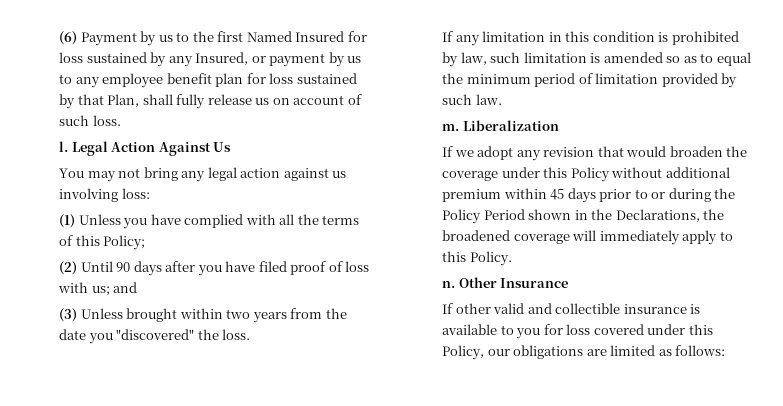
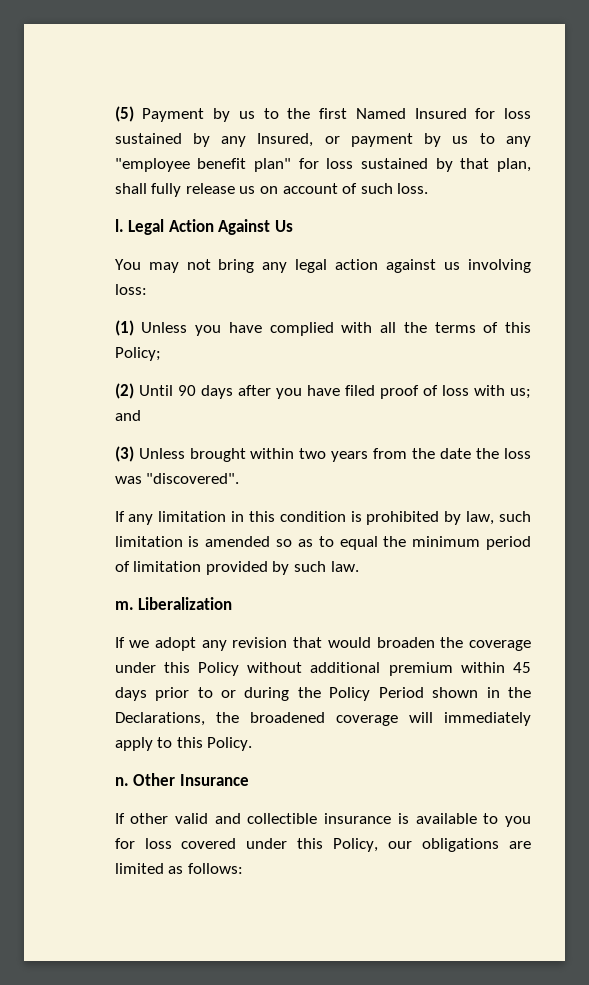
[59,31,78,45] (6) -> [114,106,134,122] (5)
[102,73,244,88] employee benefit plan -> [114,158,291,172] "employee benefit plan"
[107,94,140,107] Plan, -> [497,158,531,172] plan,
[88,329,251,344] you "discovered" the loss. -> [476,448,532,459] [114,473,240,484] the loss was "discovered".

